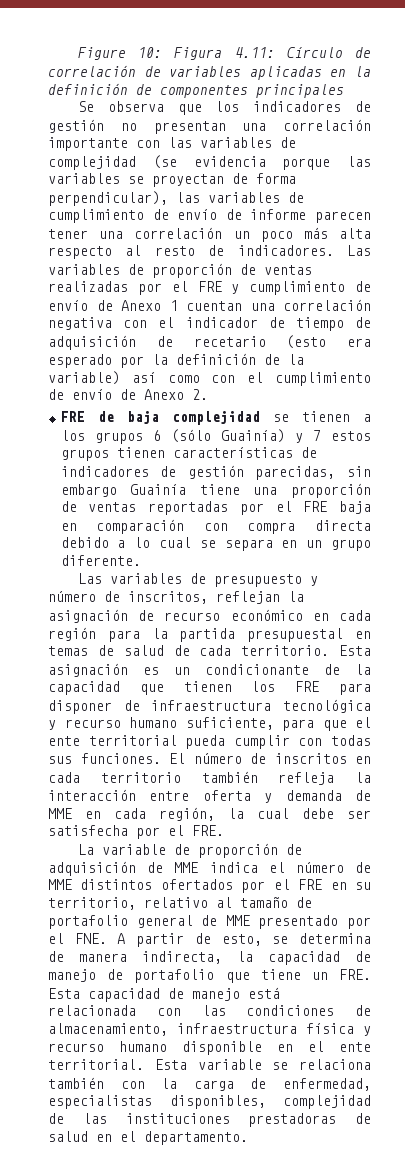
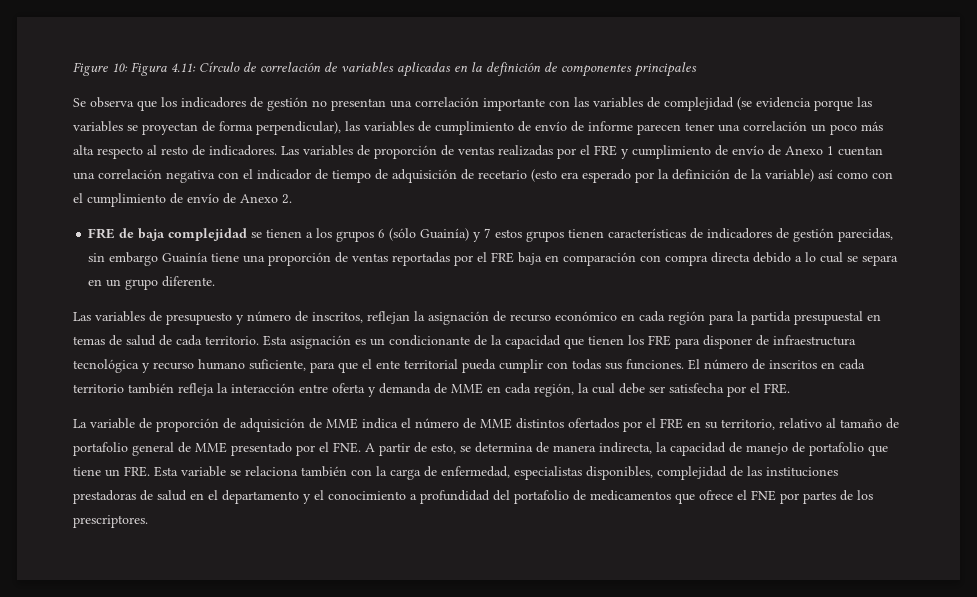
[88,987,280,1002] [48,1005,371,1016] [48,1023,371,1036] [48,1041,371,1055] [48,1059,187,1070] capacidad de manejo está relacionada con las condiciones de almacenamiento, infraestructura física y recurso humano disponible en el ente territorial. Esta -> (178, 471) none
[144,1131,248,1145] departamento. -> [222,490,873,504] [73,515,148,528] departamento y el conocimiento a profundidad del portafolio de medicamentos que ofrece el FNE por partes de los prescriptores.

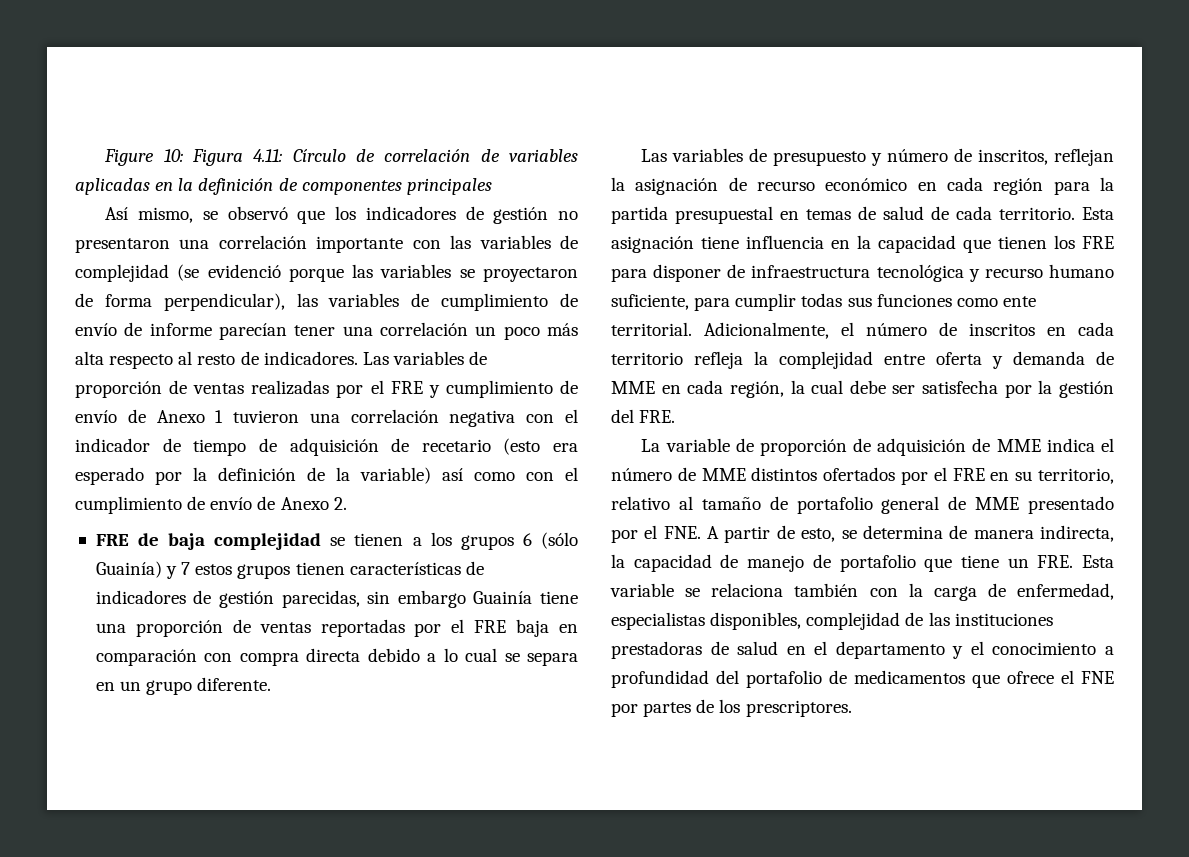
[73,97,134,108] Se observa -> [105,206,288,223] Así mismo, se observó
[331,98,386,111] presentan -> [75,238,170,253] presentaron
[756,97,811,108] evidencia -> [207,264,281,278] evidenció
[142,122,198,135] proyectan -> [483,267,578,282] proyectaron
[637,124,681,135] parecen -> [219,323,287,340] parecían
[838,146,883,156] cuentan -> [233,410,300,423] tuvieron
[355,335,487,346] es un condicionante de -> [701,235,850,249] tiene influencia en
[338,359,700,373] que el ente territorial pueda cumplir con todas sus funciones. El -> [735,293,1036,311] [611,322,854,339] cumplir todas sus funciones como ente territorial. Adicionalmente, el
[128,383,174,394] también -> (683, 358) none
[231,383,295,393] interacción -> [779,351,873,369] complejidad
[750,383,760,393] el -> [1038,380,1114,398] [611,409,634,423] la gestión del

